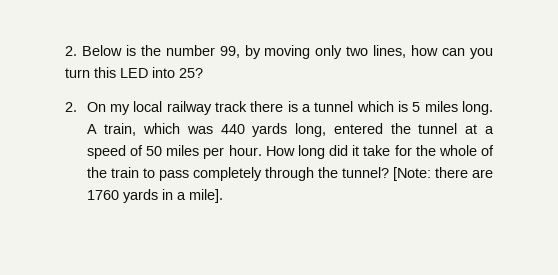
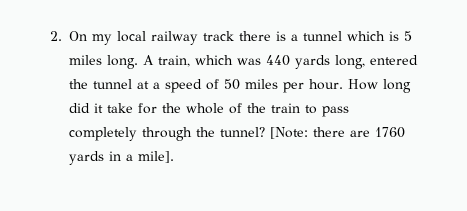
[65,45,493,59] [65,67,203,78] [65,102,77,112] 2. Below is the number 99, by moving only two lines, how can you turn this LED into 25? // 2. -> [50,31,62,41] 2.

